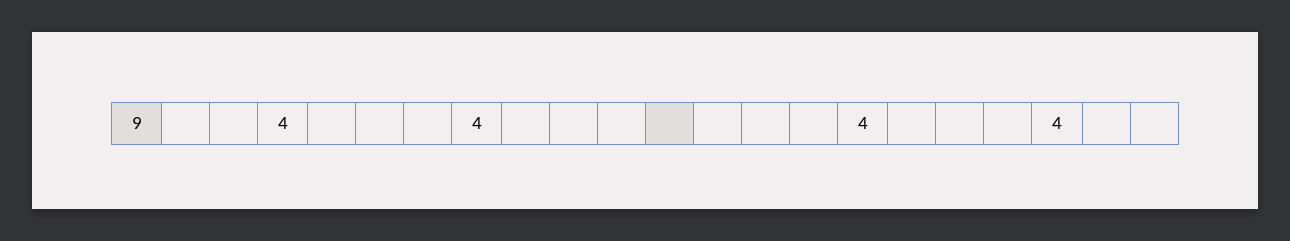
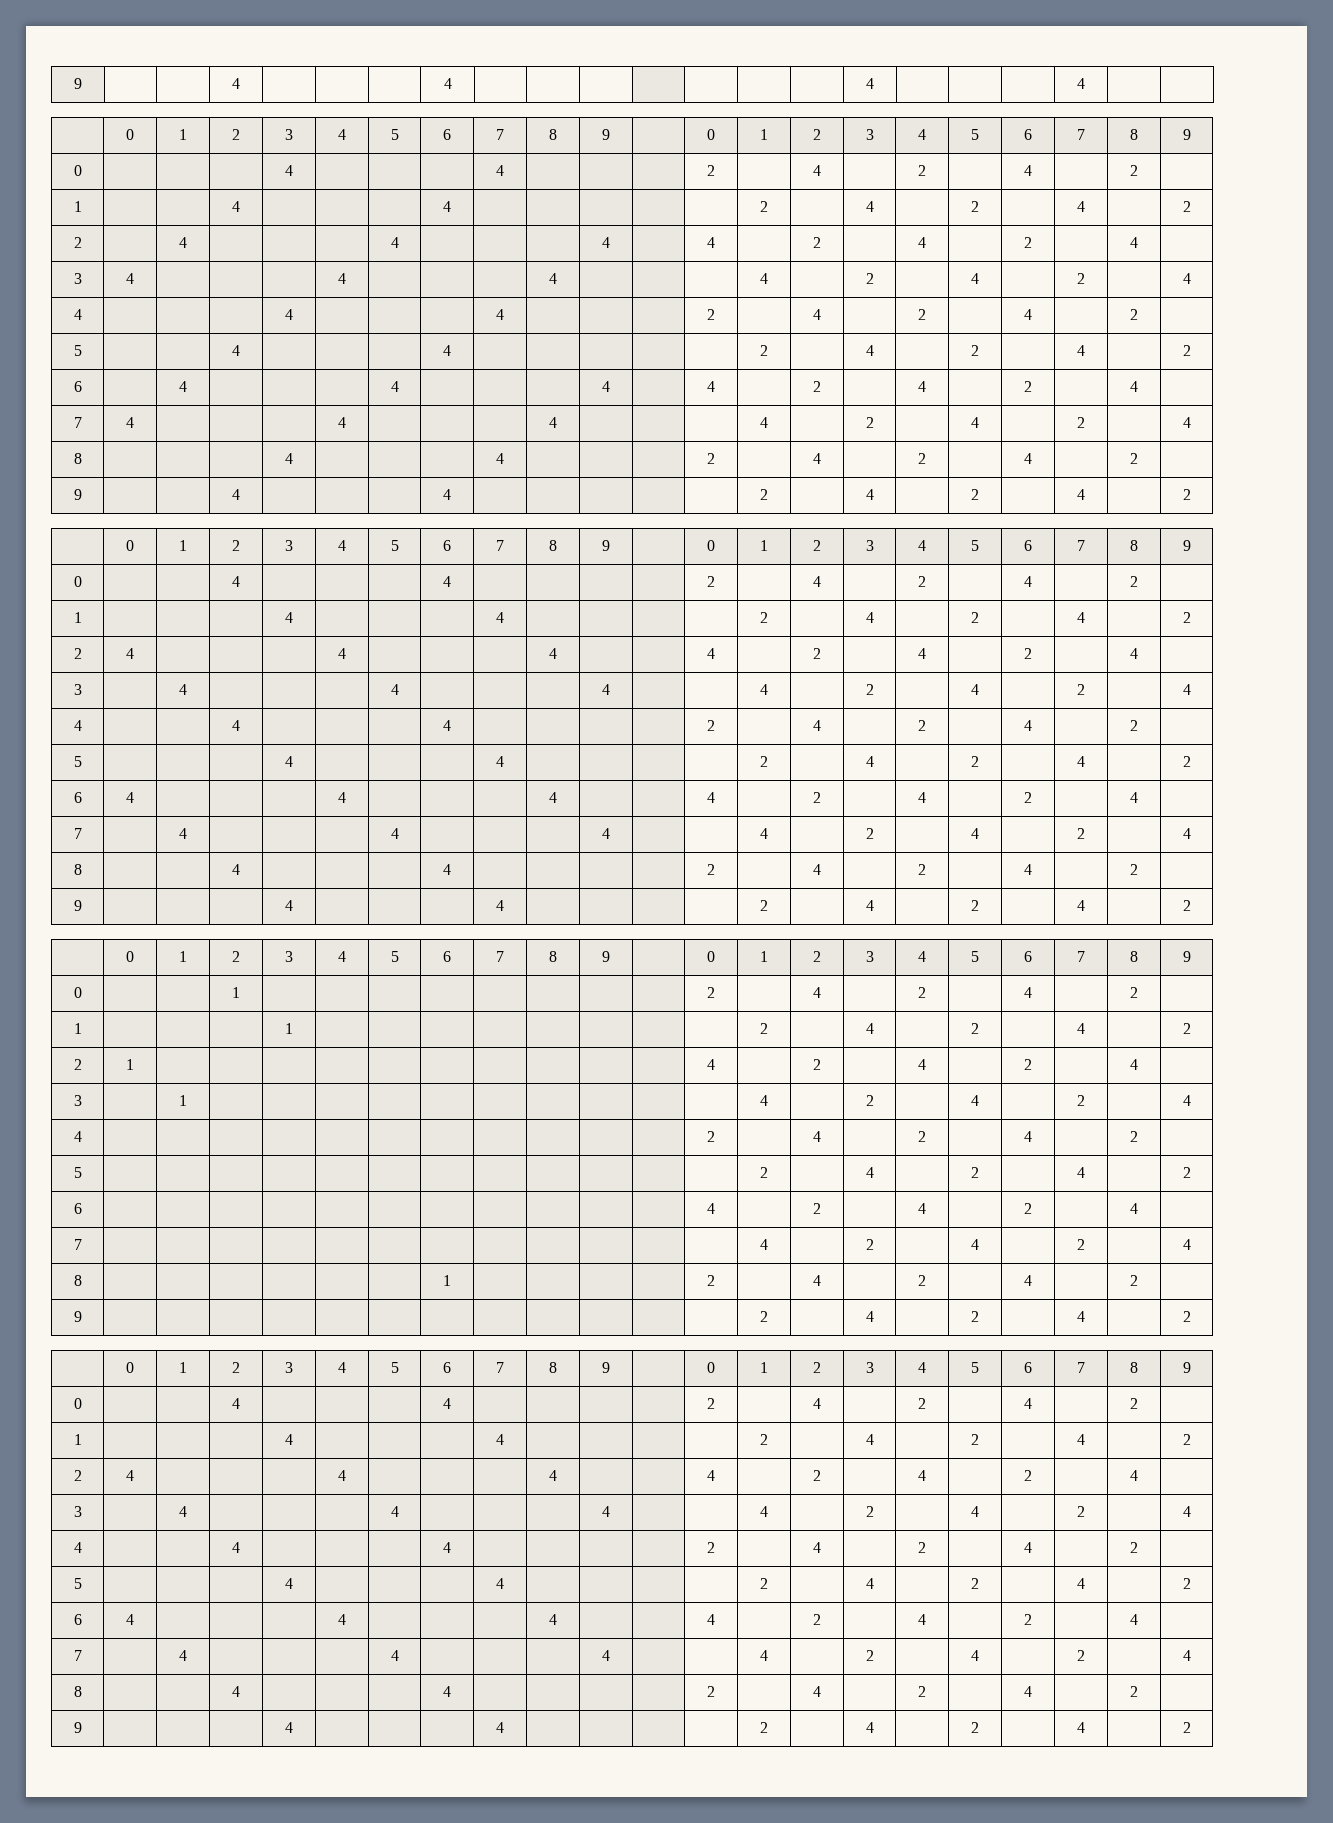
(1062, 123) none -> [126,129,134,140] [179,129,187,140] [232,129,240,140] [285,129,293,140] [338,129,346,140] [390,129,399,140] [443,129,451,140] [496,129,504,140] [549,129,557,140] [602,129,610,140] [707,129,715,140] [760,129,768,140] [813,129,821,140] [865,129,874,140] [918,129,926,140] [971,129,979,140] [1024,129,1032,140] [1077,129,1085,140] [1130,129,1138,140] [1182,129,1191,140] [73,165,82,176] [285,165,293,176] [496,165,504,176] [707,165,715,176] [813,165,821,176] [918,165,926,176] [1024,165,1032,176] [1130,165,1138,176] [73,201,82,212] [232,201,240,212] [443,201,451,212] [760,201,768,212] [865,201,874,212] [971,201,979,212] [1077,201,1085,212] [1182,201,1191,212] [73,237,82,248] [179,237,187,248] [390,237,399,248] [602,237,610,248] [707,237,715,248] [813,237,821,248] [918,237,926,248] [1024,237,1032,248] [1130,237,1138,248] [73,273,82,284] [126,273,134,284] [338,273,346,284] [549,273,557,284] [760,273,768,284] [865,273,874,284] [971,273,979,284] [1077,273,1085,284] [1182,273,1191,284] [73,309,82,320] [285,309,293,320] [496,309,504,320] [707,309,715,320] [813,309,821,320] [918,309,926,320] [1024,309,1032,320] [1130,309,1138,320] [73,345,82,356] [232,345,240,356] [443,345,451,356] [760,345,768,356] [865,345,874,356] [971,345,979,356] [1077,345,1085,356] [1182,345,1191,356] [73,381,82,392] [179,381,187,392] [390,381,399,392] [602,381,610,392] [707,381,715,392] [813,381,821,392] [918,381,926,392] [1024,381,1032,392] [1130,381,1138,392] [73,417,82,428] [126,417,134,428] [338,417,346,428] [549,417,557,428] [760,417,768,428] [865,417,874,428] [971,417,979,428] [1077,417,1085,428] [1182,417,1191,428] [73,453,82,464] [285,453,293,464] [496,453,504,464] [707,453,715,464] [813,453,821,464] [918,453,926,464] [1024,453,1032,464] [1130,453,1138,464] [73,489,82,500] [232,489,240,500] [443,489,451,500] [760,489,768,500] [865,489,874,500] [971,489,979,500] [1077,489,1085,500] [1182,489,1191,500] [126,540,134,551] [179,540,187,551] [232,540,240,551] [285,540,293,551] [338,540,346,551] [390,540,399,551] [443,540,451,551] [496,540,504,551] [549,540,557,551] [602,540,610,551] [707,540,715,551] [760,540,768,551] [813,540,821,551] [865,540,874,551] [918,540,926,551] [971,540,979,551] [1024,540,1032,551] [1077,540,1085,551] [1130,540,1138,551] [1182,540,1191,551] [73,576,82,587] [232,576,240,587] [443,576,451,587] [707,576,715,587] [813,576,821,587] [918,576,926,587] [1024,576,1032,587] [1130,576,1138,587] [73,612,82,623] [285,612,293,623] [496,612,504,623] [760,612,768,623] [865,612,874,623] [971,612,979,623] [1077,612,1085,623] [1182,612,1191,623] [73,648,82,659] [126,648,134,659] [338,648,346,659] [549,648,557,659] [707,648,715,659] [813,648,821,659] [918,648,926,659] [1024,648,1032,659] [1130,648,1138,659] [73,684,82,695] [179,684,187,695] [390,684,399,695] [602,684,610,695] [760,684,768,695] [865,684,874,695] [971,684,979,695] [1077,684,1085,695] [1182,684,1191,695] [73,720,82,731] [232,720,240,731] [443,720,451,731] [707,720,715,731] [813,720,821,731] [918,720,926,731] [1024,720,1032,731] [1130,720,1138,731] [73,756,82,767] [285,756,293,767] [496,756,504,767] [760,756,768,767] [865,756,874,767] [971,756,979,767] [1077,756,1085,767] [1182,756,1191,767] [73,792,82,803] [126,792,134,803] [338,792,346,803] [549,792,557,803] [707,792,715,803] [813,792,821,803] [918,792,926,803] [1024,792,1032,803] [1130,792,1138,803] [73,828,82,839] [179,828,187,839] [390,828,399,839] [602,828,610,839] [760,828,768,839] [865,828,874,839] [971,828,979,839] [1077,828,1085,839] [1182,828,1191,839] [73,864,82,875] [232,864,240,875] [443,864,451,875] [707,864,715,875] [813,864,821,875] [918,864,926,875] [1024,864,1032,875] [1130,864,1138,875] [73,900,82,911] [285,900,293,911] [496,900,504,911] [760,900,768,911] [865,900,874,911] [971,900,979,911] [1077,900,1085,911] [1182,900,1191,911] [126,951,134,962] [179,951,187,962] [232,951,240,962] [285,951,293,962] [338,951,346,962] [390,951,399,962] [443,951,451,962] [496,951,504,962] [549,951,557,962] [602,951,610,962] [707,951,715,962] [760,951,768,962] [813,951,821,962] [865,951,874,962] [918,951,926,962] [971,951,979,962] [1024,951,1032,962] [1077,951,1085,962] [1130,951,1138,962] [1182,951,1191,962] [73,987,82,998] [232,987,240,998] [707,987,715,998] [813,987,821,998] [918,987,926,998] [1024,987,1032,998] [1130,987,1138,998] [73,1023,82,1034] [285,1023,293,1034] [760,1023,768,1034] [865,1023,874,1034] [971,1023,979,1034] [1077,1023,1085,1034] [1182,1023,1191,1034] [73,1059,82,1070] [126,1059,134,1070] [707,1059,715,1070] [813,1059,821,1070] [918,1059,926,1070] [1024,1059,1032,1070] [1130,1059,1138,1070] [73,1095,82,1106] [179,1095,187,1106] [760,1095,768,1106] [865,1095,874,1106] [971,1095,979,1106] [1077,1095,1085,1106] [1182,1095,1191,1106] [73,1131,82,1142] [707,1131,715,1142] [813,1131,821,1142] [918,1131,926,1142] [1024,1131,1032,1142] [1130,1131,1138,1142] [73,1167,82,1178] [760,1167,768,1178] [865,1167,874,1178] [971,1167,979,1178] [1077,1167,1085,1178] [1182,1167,1191,1178] [73,1203,82,1214] [707,1203,715,1214] [813,1203,821,1214] [918,1203,926,1214] [1024,1203,1032,1214] [1130,1203,1138,1214] [73,1239,82,1250] [760,1239,768,1250] [865,1239,874,1250] [971,1239,979,1250] [1077,1239,1085,1250] [1182,1239,1191,1250] [73,1275,82,1286] [443,1275,451,1286] [707,1275,715,1286] [813,1275,821,1286] [918,1275,926,1286] [1024,1275,1032,1286] [1130,1275,1138,1286] [73,1311,82,1322] [760,1311,768,1322] [865,1311,874,1322] [971,1311,979,1322] [1077,1311,1085,1322] [1182,1311,1191,1322] [126,1362,134,1373] [179,1362,187,1373] [232,1362,240,1373] [285,1362,293,1373] [338,1362,346,1373] [390,1362,399,1373] [443,1362,451,1373] [496,1362,504,1373] [549,1362,557,1373] [602,1362,610,1373] [707,1362,715,1373] [760,1362,768,1373] [813,1362,821,1373] [865,1362,874,1373] [918,1362,926,1373] [971,1362,979,1373] [1024,1362,1032,1373] [1077,1362,1085,1373] [1130,1362,1138,1373] [1182,1362,1191,1373] [73,1398,82,1409] [232,1398,240,1409] [443,1398,451,1409] [707,1398,715,1409] [813,1398,821,1409] [918,1398,926,1409] [1024,1398,1032,1409] [1130,1398,1138,1409] [73,1434,82,1445] [285,1434,293,1445] [496,1434,504,1445] [760,1434,768,1445] [865,1434,874,1445] [971,1434,979,1445] [1077,1434,1085,1445] [1182,1434,1191,1445] [73,1470,82,1481] [126,1470,134,1481] [338,1470,346,1481] [549,1470,557,1481] [707,1470,715,1481] [813,1470,821,1481] [918,1470,926,1481] [1024,1470,1032,1481] [1130,1470,1138,1481] [73,1506,82,1517] [179,1506,187,1517] [390,1506,399,1517] [602,1506,610,1517] [760,1506,768,1517] [865,1506,874,1517] [971,1506,979,1517] [1077,1506,1085,1517] [1182,1506,1191,1517] [73,1542,82,1553] [232,1542,240,1553] [443,1542,451,1553] [707,1542,715,1553] [813,1542,821,1553] [918,1542,926,1553] [1024,1542,1032,1553] [1130,1542,1138,1553] [73,1578,82,1589] [285,1578,293,1589] [496,1578,504,1589] [760,1578,768,1589] [865,1578,874,1589] [971,1578,979,1589] [1077,1578,1085,1589] [1182,1578,1191,1589] [73,1614,82,1625] [126,1614,134,1625] [338,1614,346,1625] [549,1614,557,1625] [707,1614,715,1625] [813,1614,821,1625] [918,1614,926,1625] [1024,1614,1032,1625] [1130,1614,1138,1625] [73,1650,82,1661] [179,1650,187,1661] [390,1650,399,1661] [602,1650,610,1661] [760,1650,768,1661] [865,1650,874,1661] [971,1650,979,1661] [1077,1650,1085,1661] [1182,1650,1191,1661] [73,1686,82,1697] [232,1686,240,1697] [443,1686,451,1697] [707,1686,715,1697] [813,1686,821,1697] [918,1686,926,1697] [1024,1686,1032,1697] [1130,1686,1138,1697] [73,1722,82,1733] [285,1722,293,1733] [496,1722,504,1733] [760,1722,768,1733] [865,1722,874,1733] [971,1722,979,1733] [1077,1722,1085,1733] [1182,1722,1191,1733] // | 0 | 1 | 2 | 3 | 4 | 5 | 6 | 7 | 8 | 9 | | 0 | 1 | 2 | 3 | 4 | 5 | 6 | 7 | 8 | 9 // 0 | | | | 4 | | | | 4 | | | | 2 | | 4 | | 2 | | 4 | | 2 | // 1 | | | 4 | | | | 4 | | | | | | 2 | | 4 | | 2 | | 4 | | 2 // 2 | | 4 | | | | 4 | | | | 4 | | 4 | | 2 | | 4 | | 2 | | 4 | // 3 | 4 | | | | 4 | | | | 4 | | | | 4 | | 2 | | 4 | | 2 | | 4 // 4 | | | | 4 | | | | 4 | | | | 2 | | 4 | | 2 | | 4 | | 2 | // 5 | | | 4 | | | | 4 | | | | | | 2 | | 4 | | 2 | | 4 | | 2 // 6 | | 4 | | | | 4 | | | | 4 | | 4 | | 2 | | 4 | | 2 | | 4 | // 7 | 4 | | | | 4 | | | | 4 | | | | 4 | | 2 | | 4 | | 2 | | 4 // 8 | | | | 4 | | | | 4 | | | | 2 | | 4 | | 2 | | 4 | | 2 | // 9 | | | 4 | | | | 4 | | | | | | 2 | | 4 | | 2 | | 4 | | 2 // | 0 | 1 | 2 | 3 | 4 | 5 | 6 | 7 | 8 | 9 | | 0 | 1 | 2 | 3 | 4 | 5 | 6 | 7 | 8 | 9 // 0 | | | 4 | | | | 4 | | | | | 2 | | 4 | | 2 | | 4 | | 2 | // 1 | | | | 4 | | | | 4 | | | | | 2 | | 4 | | 2 | | 4 | | 2 // 2 | 4 | | | | 4 | | | | 4 | | | 4 | | 2 | | 4 | | 2 | | 4 | // 3 | | 4 | | | | 4 | | | | 4 | | | 4 | | 2 | | 4 | | 2 | | 4 // 4 | | | 4 | | | | 4 | | | | | 2 | | 4 | | 2 | | 4 | | 2 | // 5 | | | | 4 | | | | 4 | | | | | 2 | | 4 | | 2 | | 4 | | 2 // 6 | 4 | | | | 4 | | | | 4 | | | 4 | | 2 | | 4 | | 2 | | 4 | // 7 | | 4 | | | | 4 | | | | 4 | | | 4 | | 2 | | 4 | | 2 | | 4 // 8 | | | 4 | | | | 4 | | | | | 2 | | 4 | | 2 | | 4 | | 2 | // 9 | | | | 4 | | | | 4 | | | | | 2 | | 4 | | 2 | | 4 | | 2 // | 0 | 1 | 2 | 3 | 4 | 5 | 6 | 7 | 8 | 9 | | 0 | 1 | 2 | 3 | 4 | 5 | 6 | 7 | 8 | 9 // 0 | | | 1 | | | | | | | | | 2 | | 4 | | 2 | | 4 | | 2 | // 1 | | | | 1 | | | | | | | | | 2 | | 4 | | 2 | | 4 | | 2 // 2 | 1 | | | | | | | | | | | 4 | | 2 | | 4 | | 2 | | 4 | // 3 | | 1 | | | | | | | | | | | 4 | | 2 | | 4 | | 2 | | 4 // 4 | | | | | | | | | | | | 2 | | 4 | | 2 | | 4 | | 2 | // 5 | | | | | | | | | | | | | 2 | | 4 | | 2 | | 4 | | 2 // 6 | | | | | | | | | | | | 4 | | 2 | | 4 | | 2 | | 4 | // 7 | | | | | | | | | | | | | 4 | | 2 | | 4 | | 2 | | 4 // 8 | | | | | | | 1 | | | | | 2 | | 4 | | 2 | | 4 | | 2 | // 9 | | | | | | | | | | | | | 2 | | 4 | | 2 | | 4 | | 2 // | 0 | 1 | 2 | 3 | 4 | 5 | 6 | 7 | 8 | 9 | | 0 | 1 | 2 | 3 | 4 | 5 | 6 | 7 | 8 | 9 // 0 | | | 4 | | | | 4 | | | | | 2 | | 4 | | 2 | | 4 | | 2 | // 1 | | | | 4 | | | | 4 | | | | | 2 | | 4 | | 2 | | 4 | | 2 // 2 | 4 | | | | 4 | | | | 4 | | | 4 | | 2 | | 4 | | 2 | | 4 | // 3 | | 4 | | | | 4 | | | | 4 | | | 4 | | 2 | | 4 | | 2 | | 4 // 4 | | | 4 | | | | 4 | | | | | 2 | | 4 | | 2 | | 4 | | 2 | // 5 | | | | 4 | | | | 4 | | | | | 2 | | 4 | | 2 | | 4 | | 2 // 6 | 4 | | | | 4 | | | | 4 | | | 4 | | 2 | | 4 | | 2 | | 4 | // 7 | | 4 | | | | 4 | | | | 4 | | | 4 | | 2 | | 4 | | 2 | | 4 // 8 | | | 4 | | | | 4 | | | | | 2 | | 4 | | 2 | | 4 | | 2 | // 9 | | | | 4 | | | | 4 | | | | | 2 | | 4 | | 2 | | 4 | | 2

